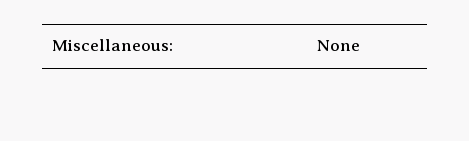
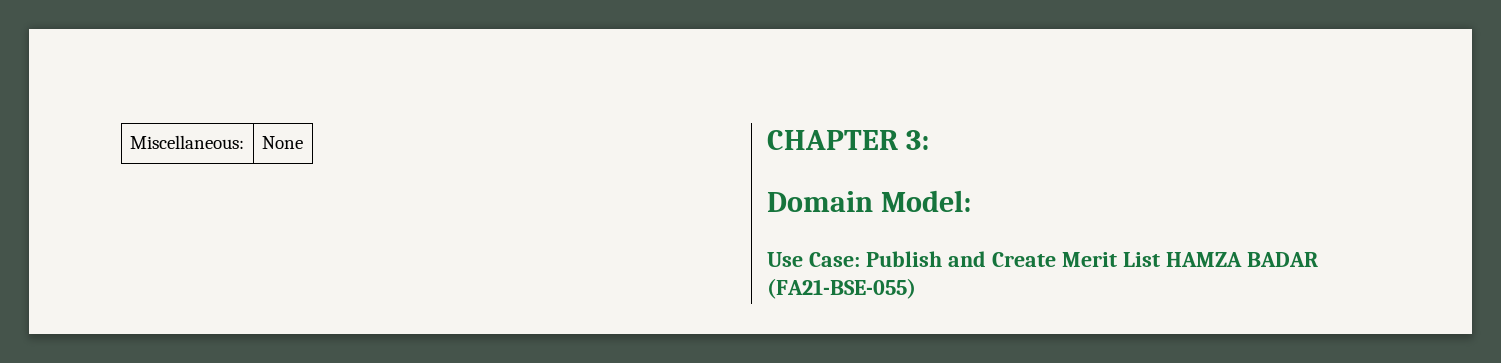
(360, 45) none -> [767,130,929,150] [767,190,971,212] [767,251,1318,267] [767,278,916,299] // CHAPTER 3: // Domain Model: // Use Case: Publish and Create Merit List HAMZA BADAR (FA21-BSE-055)

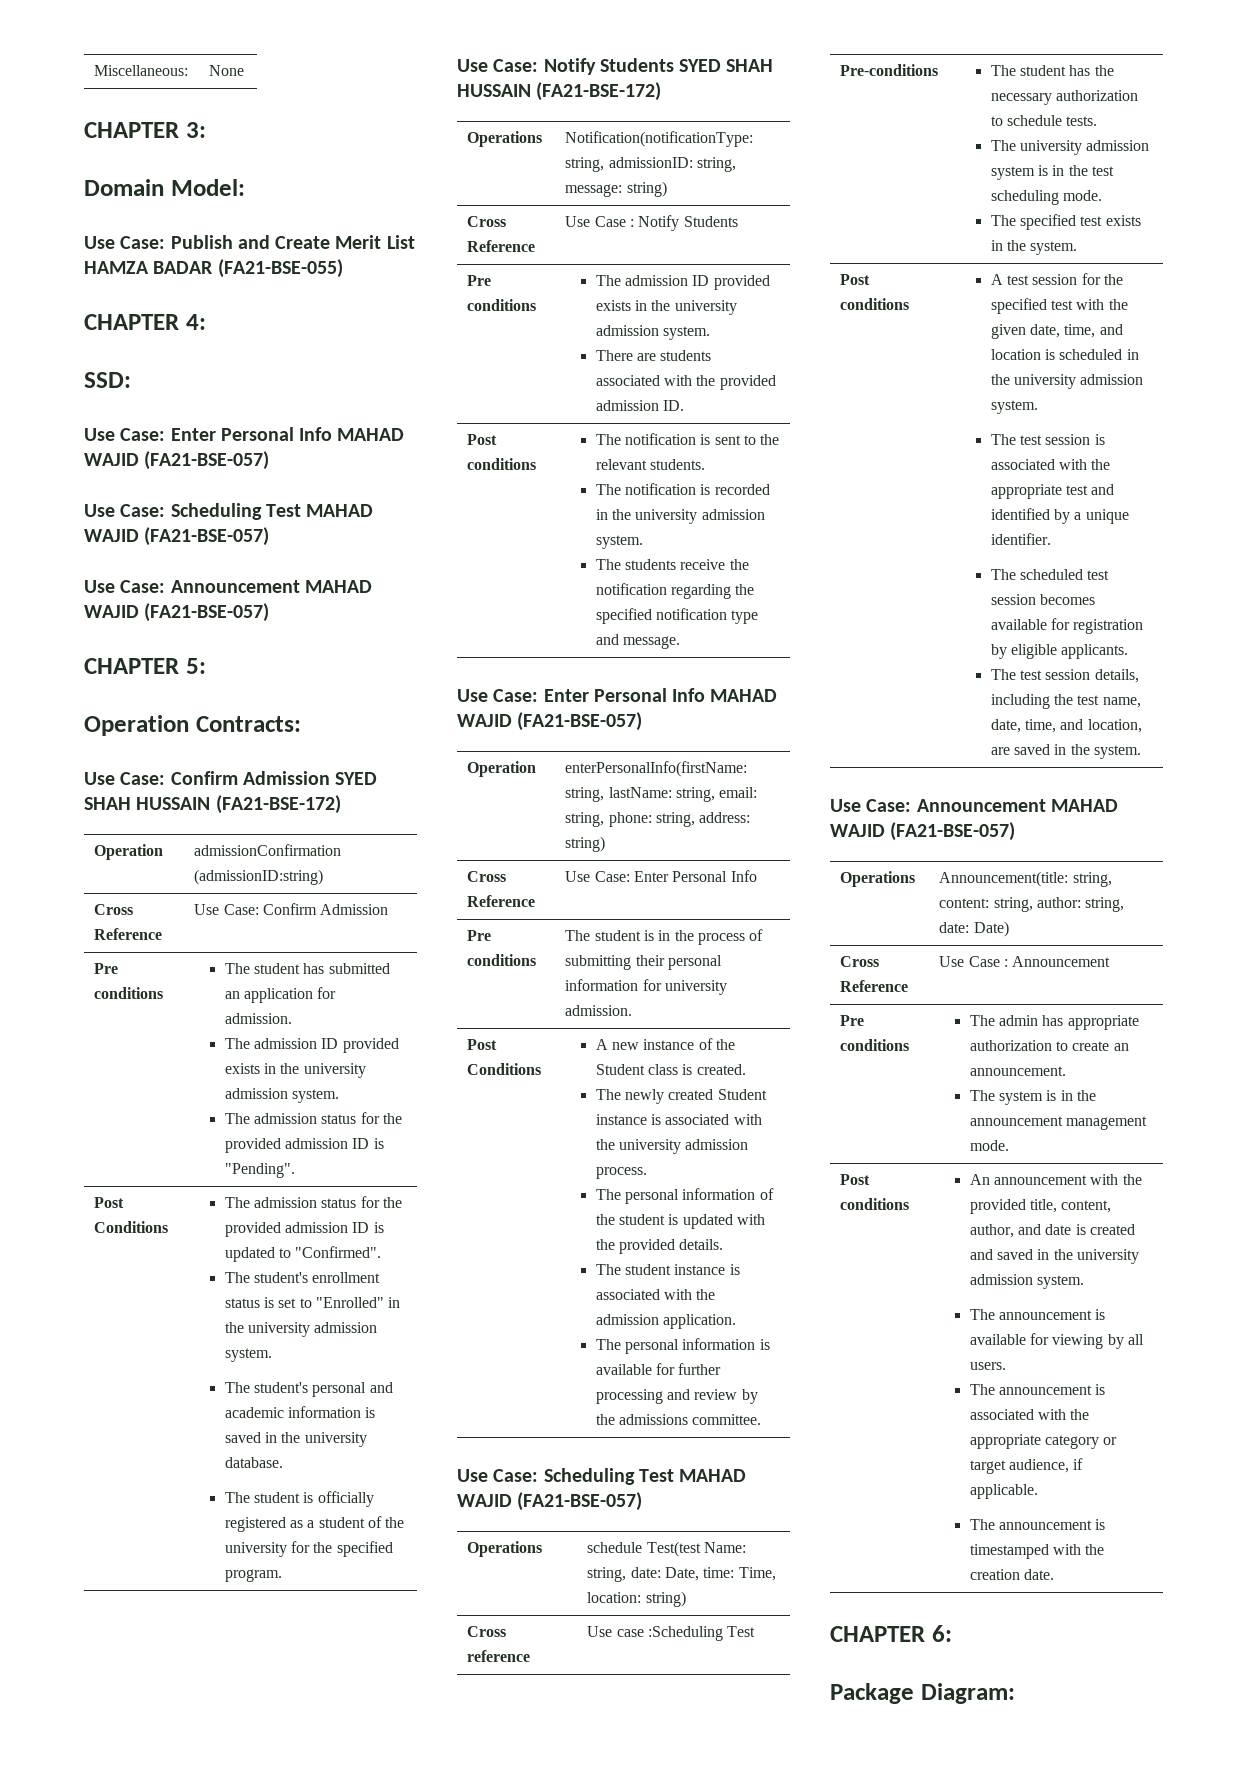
(916, 288) none -> [84,314,206,330] [84,372,131,388] [84,427,405,441] [84,451,270,470] [84,503,374,520] [84,527,270,546] [84,580,372,593] [84,603,270,622] [84,658,206,674] [84,715,301,736] [84,771,378,785] [84,795,341,814] [94,844,164,860] [194,844,342,856] [194,869,324,885] [94,904,134,915] [94,928,163,940] [194,903,389,915] [94,963,119,974] [94,987,164,999] [224,963,390,974] [224,987,337,1003] [224,1013,292,1024] [224,1038,399,1053] [224,1063,366,1078] [224,1088,340,1103] [224,1112,402,1124] [224,1138,384,1153] [224,1163,295,1178] [94,1197,125,1208] [94,1221,169,1233] [224,1196,402,1208] [224,1222,384,1237] [224,1246,382,1262] [224,1272,381,1283] [224,1297,401,1308] [224,1322,378,1337] [224,1348,272,1362] [224,1382,393,1397] [224,1406,376,1418] [224,1432,367,1447] [224,1457,283,1468] [224,1491,374,1507] [224,1516,405,1532] [224,1541,393,1557] [224,1569,282,1582] [457,58,774,75] [457,82,662,101] [467,131,543,147] [565,131,754,147] [565,157,737,172] [565,181,667,197] [467,216,507,227] [467,240,536,252] [565,215,738,231] [467,275,492,286] [467,299,537,311] [595,275,770,290] [595,300,737,315] [595,325,711,340] [595,350,712,361] [595,375,776,390] [595,400,685,411] [467,434,498,445] [467,458,537,470] [595,433,780,445] [595,459,706,470] [595,483,770,495] [595,509,765,524] [595,535,643,549] [595,559,749,570] [595,583,755,599] [595,608,759,624] [595,634,681,649] [457,688,778,702] [457,712,643,731] [467,761,537,777] [565,761,748,777] [565,787,758,802] [565,812,751,827] [565,836,606,852] [467,871,507,882] [467,895,536,907] [565,870,757,882] [467,930,492,941] [467,954,537,966] [565,929,764,945] [565,955,723,970] [565,979,728,995] [565,1005,633,1016] [467,1039,498,1050] [467,1063,542,1075] [595,1038,735,1050] [595,1064,746,1075] [595,1089,767,1104] [595,1114,762,1125] [595,1139,749,1154] [595,1167,647,1179] [595,1188,774,1204] [595,1214,765,1229] [595,1239,724,1254] [595,1264,740,1275] [595,1289,716,1300] [595,1314,737,1329] [595,1338,770,1354] [595,1363,722,1375] [595,1389,758,1404] [595,1414,762,1425] [457,1468,747,1485] [457,1492,643,1511] [467,1541,543,1557] [587,1541,747,1557] [587,1567,776,1582] [587,1591,686,1607] [467,1626,507,1637] [467,1650,531,1662] [587,1626,756,1641] [840,64,939,76] [990,65,1114,76] [990,90,1139,105] [990,115,1098,126] [990,140,1150,155] [990,165,1114,180] [990,190,1103,205] [990,214,1141,230] [990,240,1078,255] [840,274,871,285] [840,298,910,310] [990,273,1123,285] [990,298,1128,314] [990,324,1123,339] [990,349,1139,360] [990,374,1144,389] [990,400,1038,414] [990,434,1105,445] [990,459,1111,470] [990,484,1115,499] [990,508,1129,524] [990,533,1051,545] [990,569,1110,580] [990,594,1096,605] [990,618,1144,634] [990,644,1129,659] [990,669,1139,683] [990,694,1141,709] [990,719,1142,733] [990,744,1141,759] [830,799,1118,812] [830,822,1016,841] [840,871,916,887] [939,871,1112,887] [939,897,1125,912] [939,921,1009,937] [840,956,880,967] [840,980,909,992] [939,956,1111,967] [840,1015,865,1026] [840,1039,910,1051] [969,1015,1139,1030] [969,1040,1129,1051] [969,1066,1066,1076] [969,1090,1096,1105] [969,1116,1148,1130] [969,1140,1009,1151] [840,1174,871,1185] [840,1198,910,1210] [969,1174,1142,1185] [969,1199,1112,1214] [969,1224,1135,1238] [969,1249,1139,1264] [969,1274,1085,1289] [969,1309,1106,1320] [969,1333,1144,1349] [969,1362,1006,1370] [969,1384,1106,1395] [969,1409,1090,1420] [969,1434,1118,1449] [969,1458,1084,1474] [969,1484,1038,1499] [969,1519,1106,1530] [969,1544,1105,1559] [969,1569,1055,1580] [830,1625,952,1642] [830,1683,1015,1704] // CHAPTER 4: // SSD: // Use Case: Enter Personal Info MAHAD WAJID (FA21-BSE-057) // Use Case: Scheduling Test MAHAD WAJID (FA21-BSE-057) // Use Case: Announcement MAHAD WAJID (FA21-BSE-057) // CHAPTER 5: // Operation Contracts: // Use Case: Confirm Admission SYED SHAH HUSSAIN (FA21-BSE-172) // Operation | admissionConfirmation (admissionID:string) // Cross Reference | Use Case: Confirm Admission // Pre conditions | The student has submitted an application for admission. // The admission ID provided exists in the university admission system. // The admission status for the provided admission ID is "Pending". // Post Conditions | The admission status for the provided admission ID is updated to "Confirmed". // The student's enrollment status is set to "Enrolled" in the university admission system. // The student's personal and academic information is saved in the university database. // The student is officially registered as a student of the university for the specified program. // Use Case: Notify Students SYED SHAH HUSSAIN (FA21-BSE-172) // Operations | Notification(notificationType: string, admissionID: string, message: string) // Cross Reference | Use Case : Notify Students // Pre conditions | The admission ID provided exists in the university admission system. // There are students associated with the provided admission ID. // Post conditions | The notification is sent to the relevant students. // The notification is recorded in the university admission system. // The students receive the notification regarding the specified notification type and message. // Use Case: Enter Personal Info MAHAD WAJID (FA21-BSE-057) // Operation | enterPersonalInfo(firstName: string, lastName: string, email: string, phone: string, address: string) // Cross Reference | Use Case: Enter Personal Info // Pre conditions | The student is in the process of submitting their personal information for university admission. // Post Conditions | A new instance of the Student class is created. // The newly created Student instance is associated with the university admission process. // The personal information of the student is updated with the provided details. // The student instance is associated with the admission application. // The personal information is available for further processing and review by the admissions committee. // Use Case: Scheduling Test MAHAD WAJID (FA21-BSE-057) // Operations | schedule Test(test Name: string, date: Date, time: Time, location: string) // Cross reference | Use case :Scheduling Test // Pre-conditions | The student has the necessary authorization to schedule tests. // The university admission system is in the test scheduling mode. // The specified test exists in the system. // Post conditions | A test session for the specified test with the given date, time, and location is scheduled in the university admission system. // The test session is associated with the appropriate test and identified by a unique identifier. // The scheduled test session becomes available for registration by eligible applicants. // The test session details, including the test name, date, time, and location, are saved in the system. // Use Case: Announcement MAHAD WAJID (FA21-BSE-057) // Operations | Announcement(title: string, content: string, author: string, date: Date) // Cross Reference | Use Case : Announcement // Pre conditions | The admin has appropriate authorization to create an announcement. // The system is in the announcement management mode. // Post conditions | An announcement with the provided title, content, author, and date is created and saved in the university admission system. // The announcement is available for viewing by all users. // The announcement is associated with the appropriate category or target audience, if applicable. // The announcement is timestamped with the creation date. // CHAPTER 6: // Package Diagram:

